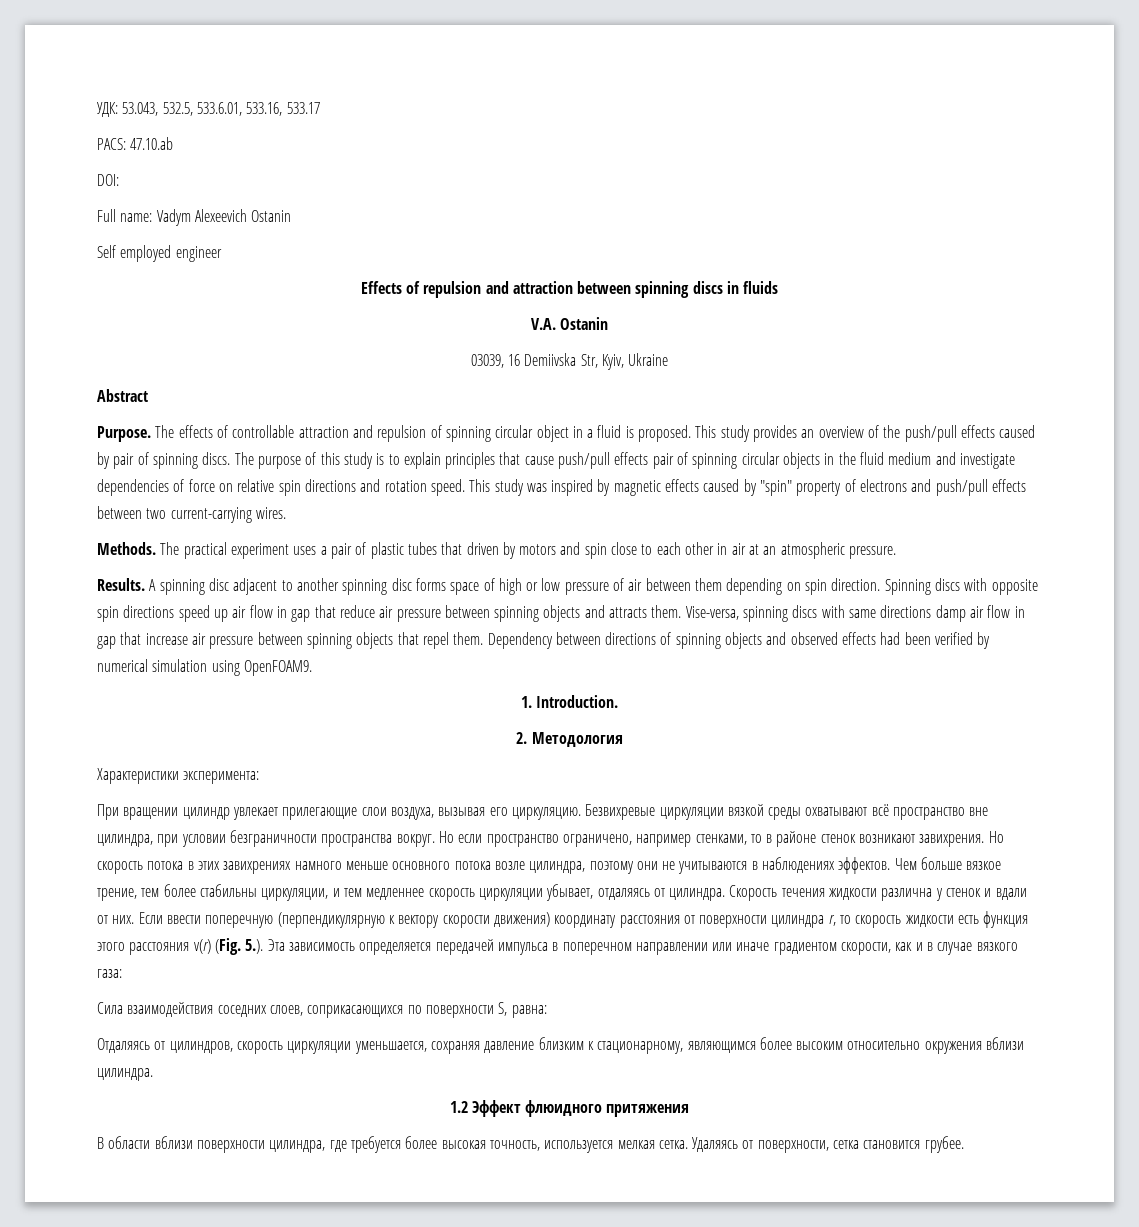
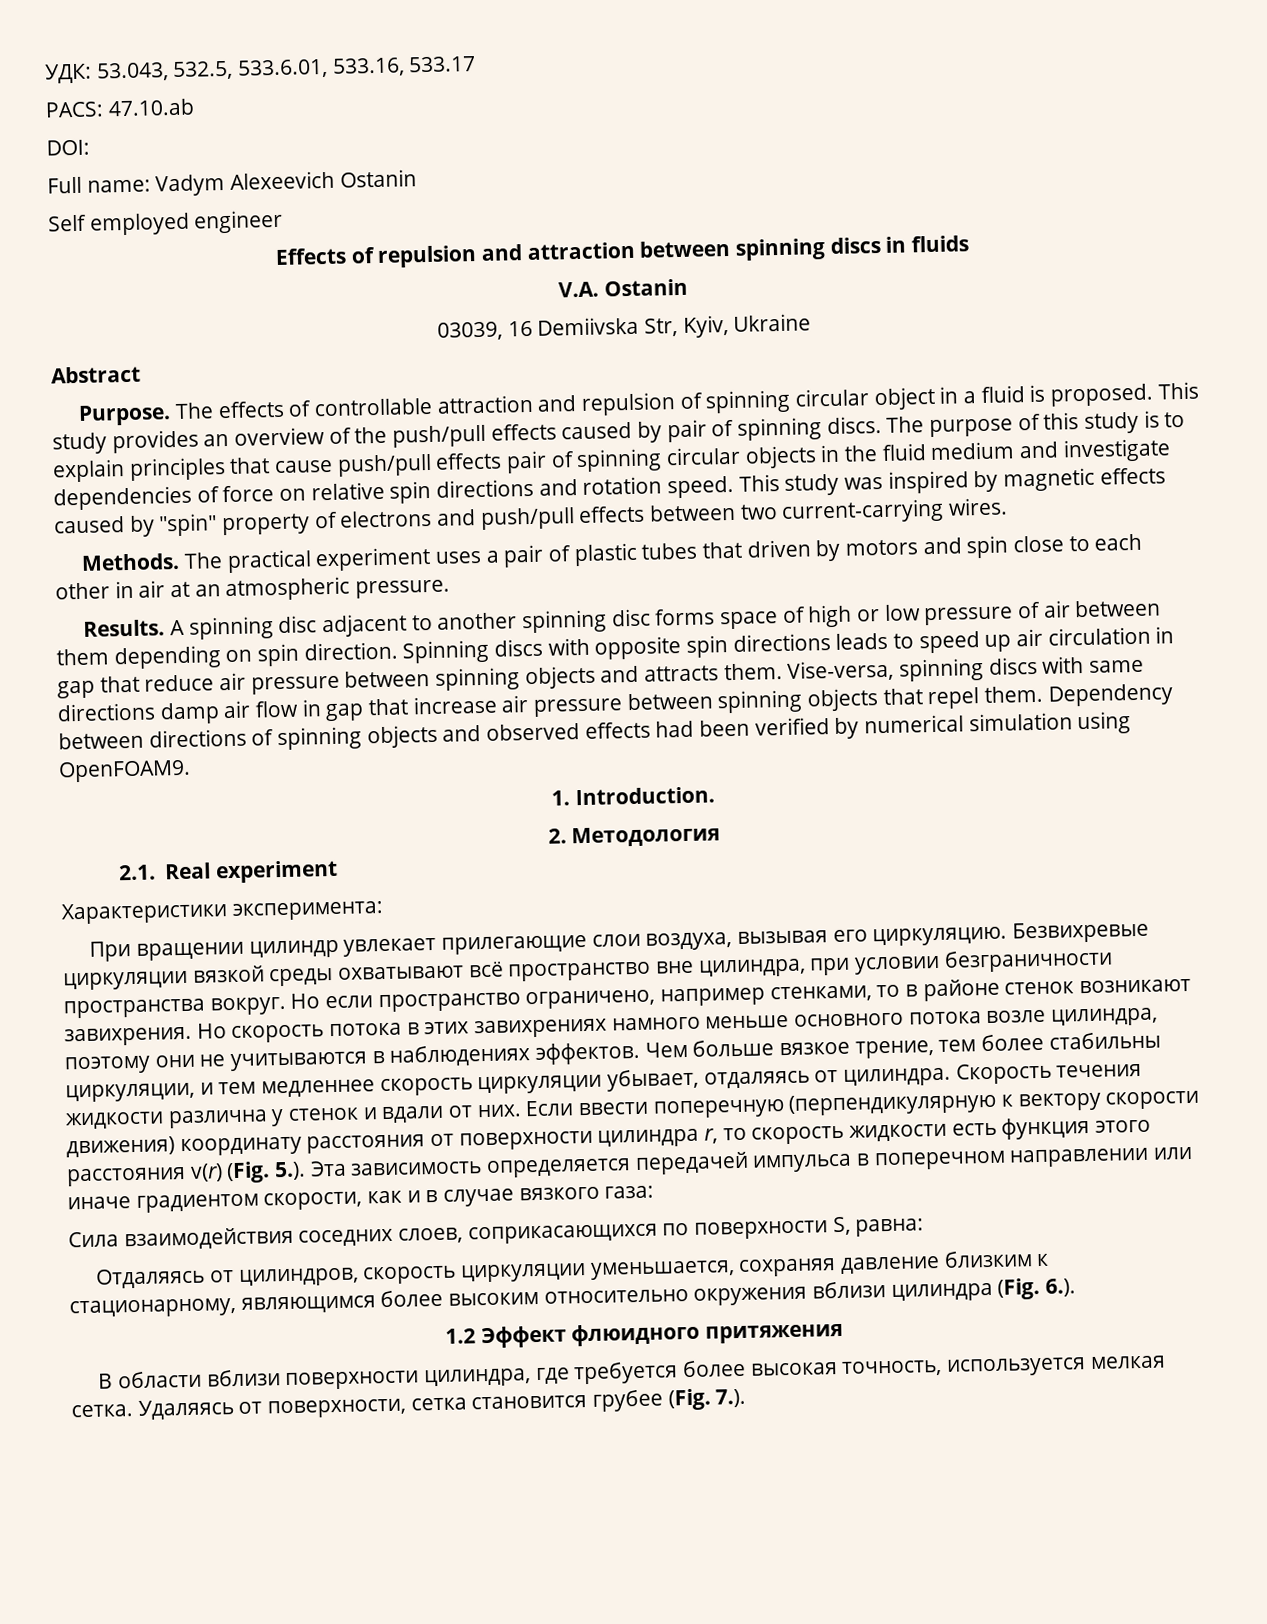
(175, 611) none -> [835,632,915,650] leads to
[249,605,273,618] flow -> [1047,626,1151,646] circulation
(623, 739) none -> [117,859,338,884] // 2.1. Real experiment
[97,1068,153,1081] цилиндра. -> [890,1277,1077,1302] цилиндра (Fig. 6.).
[924,1136,964,1153] грубее. -> [592,1388,747,1412] грубее (Fig. 7.).

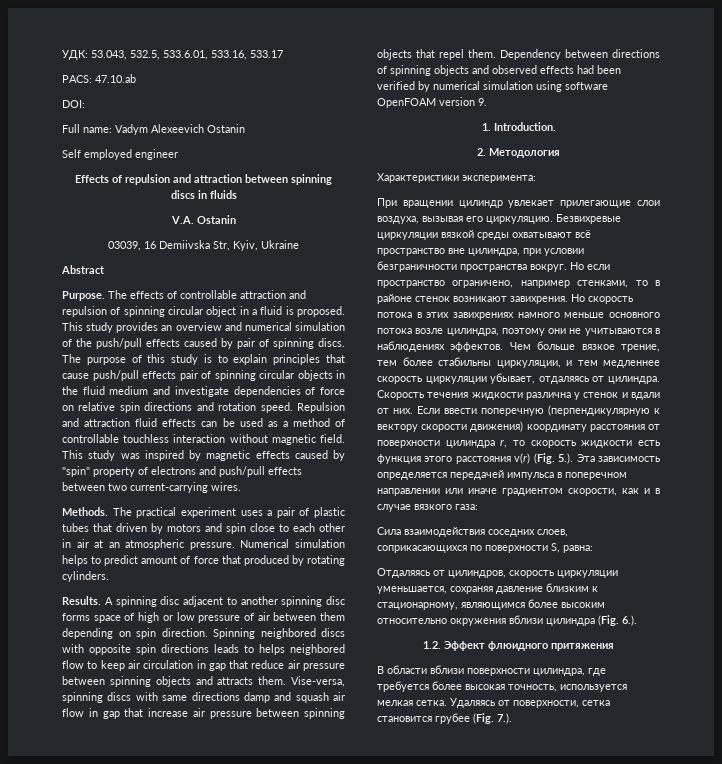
(326, 436) none -> [224,322,345,331] and numerical simulation
(735, 487) none -> [296,402,345,413] [62,418,345,427] [62,434,345,445] Repulsion and attraction fluid effects can be used as a method of controllable touchless interaction without magnetic field.
(451, 589) none -> [240,539,345,548] [62,555,345,566] [62,571,109,582] Numerical simulation helps to predict amount of force that produced by rotating cylinders.
(490, 651) none -> [260,628,316,639] neighbored
[918,631,1012,654] speed up -> [259,644,345,655] [62,660,125,671] helps neighbored flow to keep
(220, 713) none -> [274,692,329,703] and squash
[58,759,191,783] OpenFOAM9. -> [565,82,608,90] [377,97,487,108] software OpenFOAM version 9.
[117,859,338,884] // 2.1. Real experiment -> (560, 153) none
[444,1328,476,1344] 1.2 -> [423,641,441,649] 1.2.

